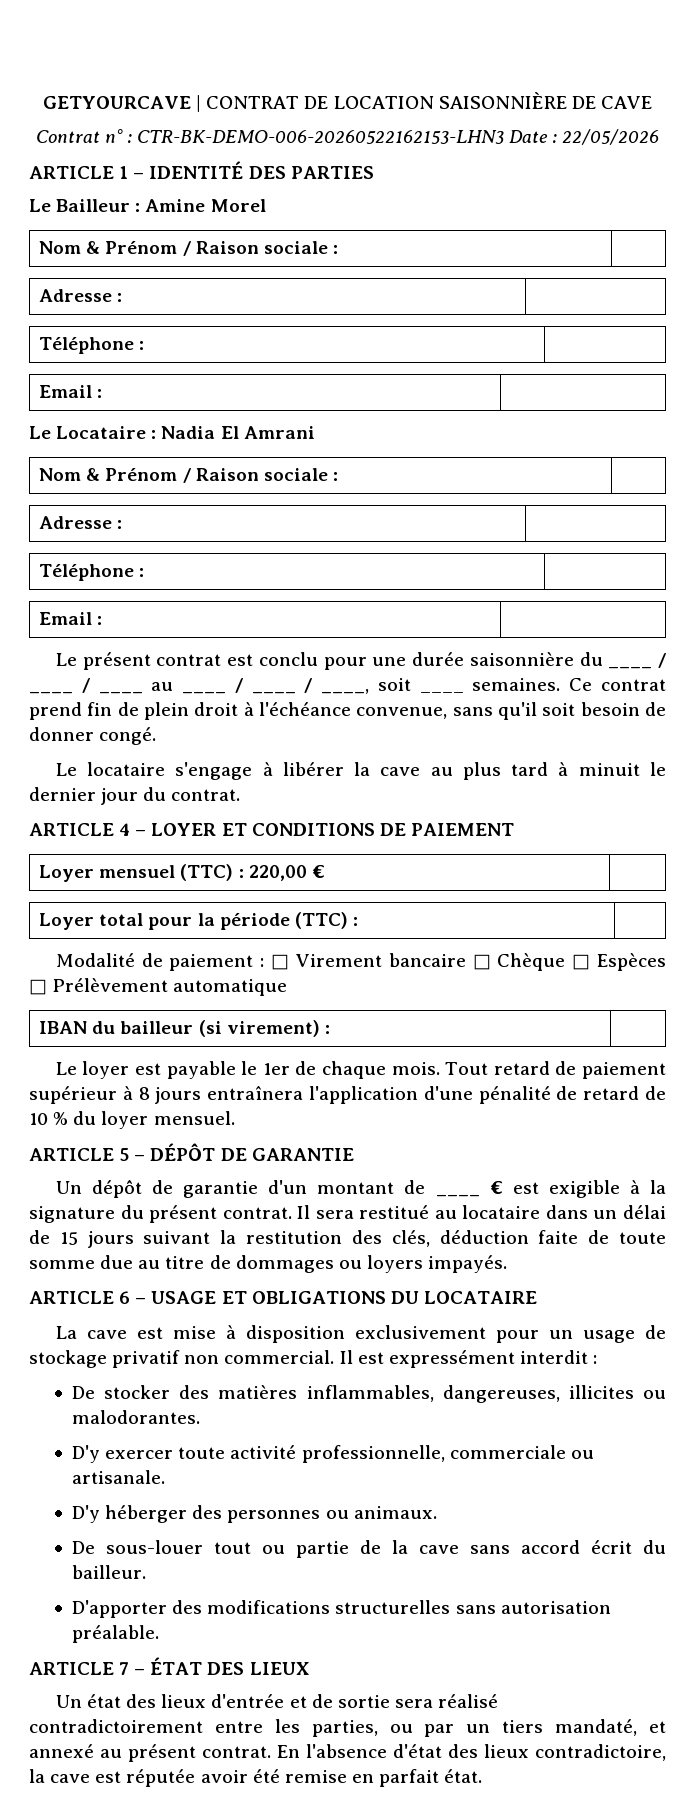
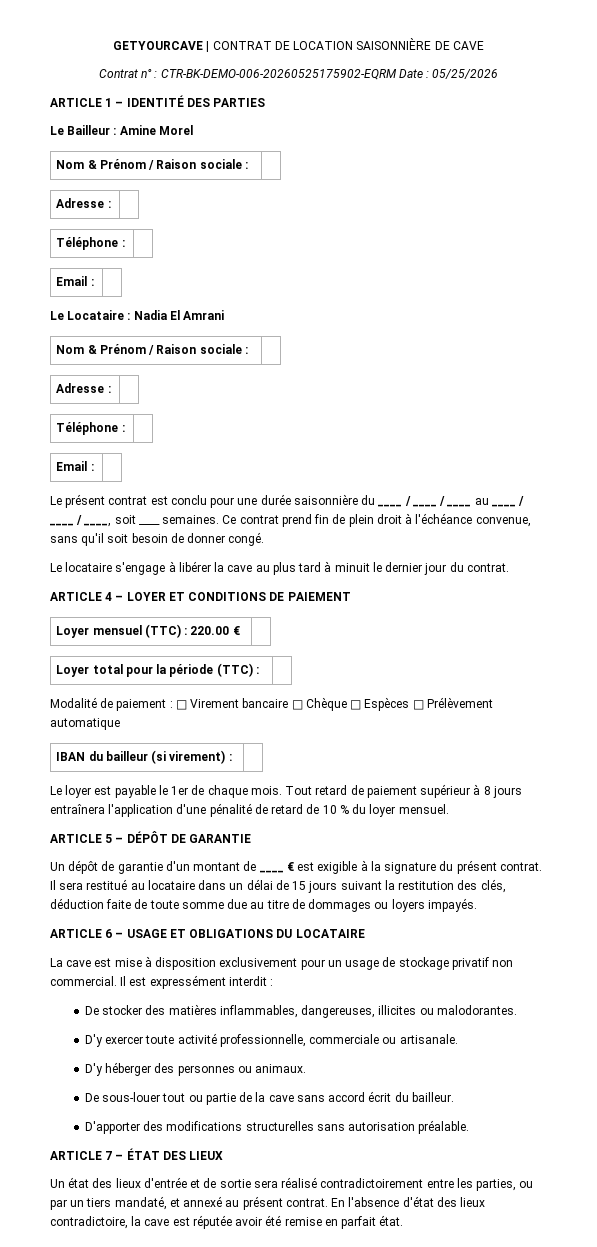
[137,130,504,144] CTR-BK-DEMO-006-20260522162153-LHN3 -> [160,69,397,80] CTR-BK-DEMO-006-20260525175902-EQRM
[562,129,660,145] 22/05/2026 -> [432,69,499,79] 05/25/2026
[248,865,307,881] 220,00 -> [190,626,230,635] 220.00

